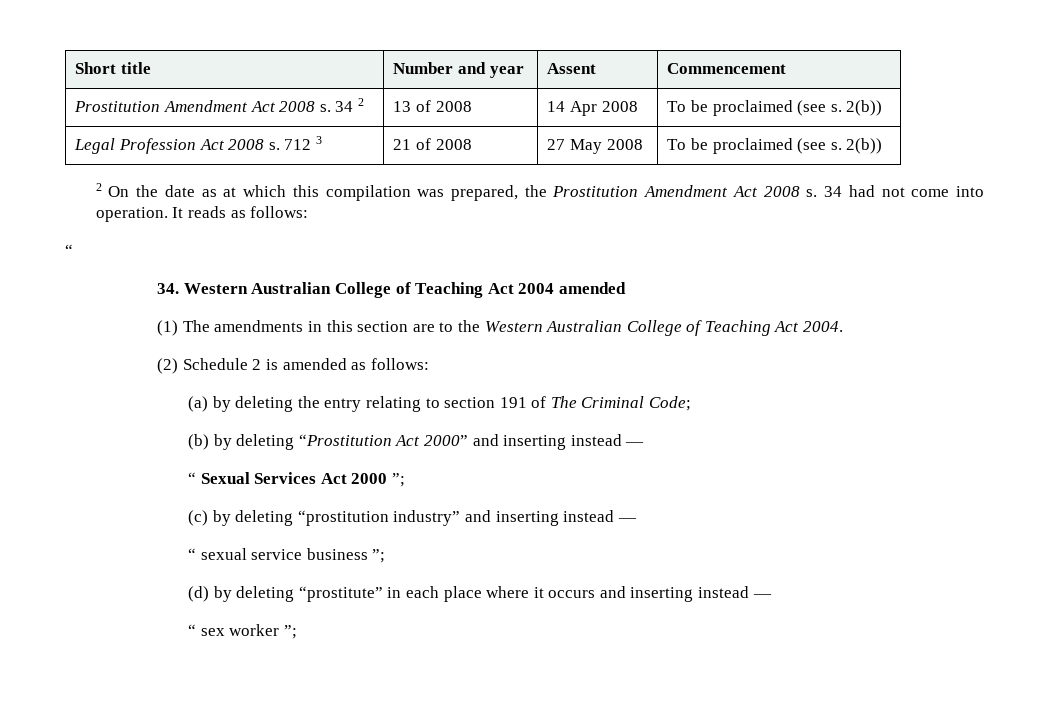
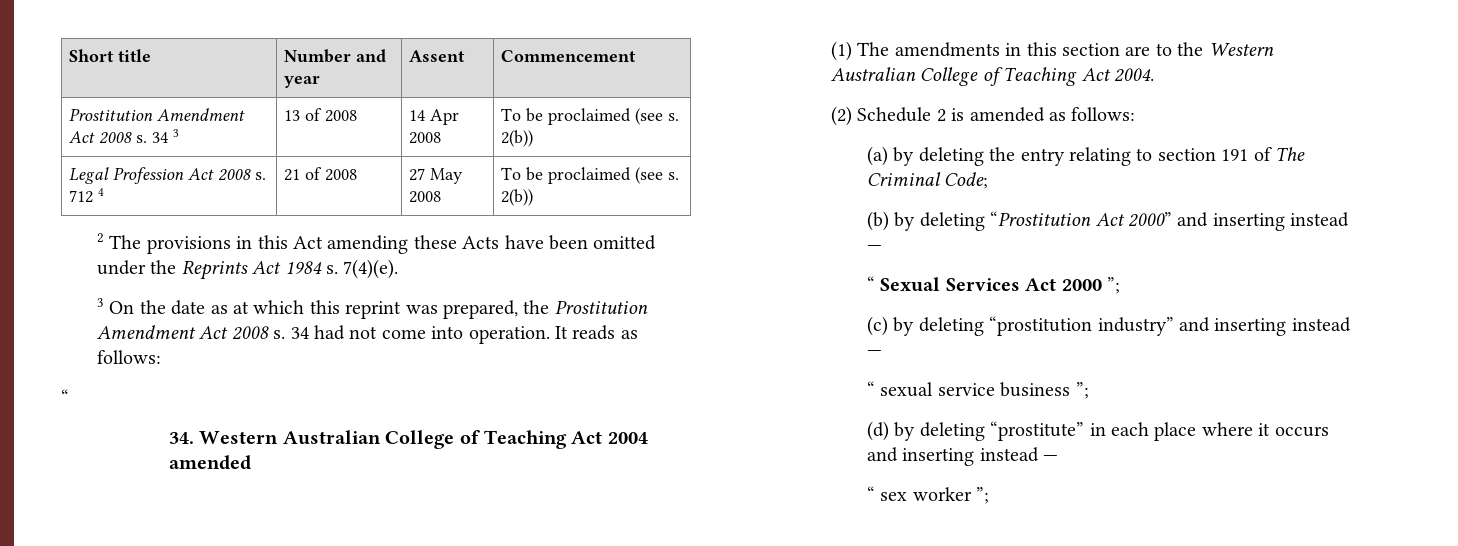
[357,98,364,106] 2 -> [173,129,180,137] 3
[315,136,322,144] 3 -> [98,188,105,196] 4
(102, 187) none -> [109,235,657,254] [96,259,399,280] [96,298,104,307] The provisions in this Act amending these Acts have been omitted under the Reprints Act 1984 s. 7(4)(e). // 3
[325,185,411,201] compilation -> [345,301,402,319] reprint

